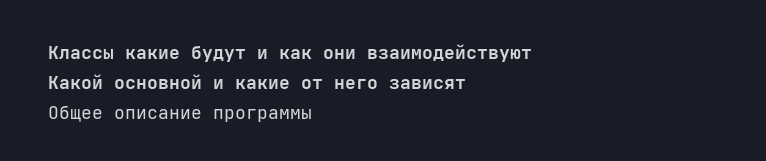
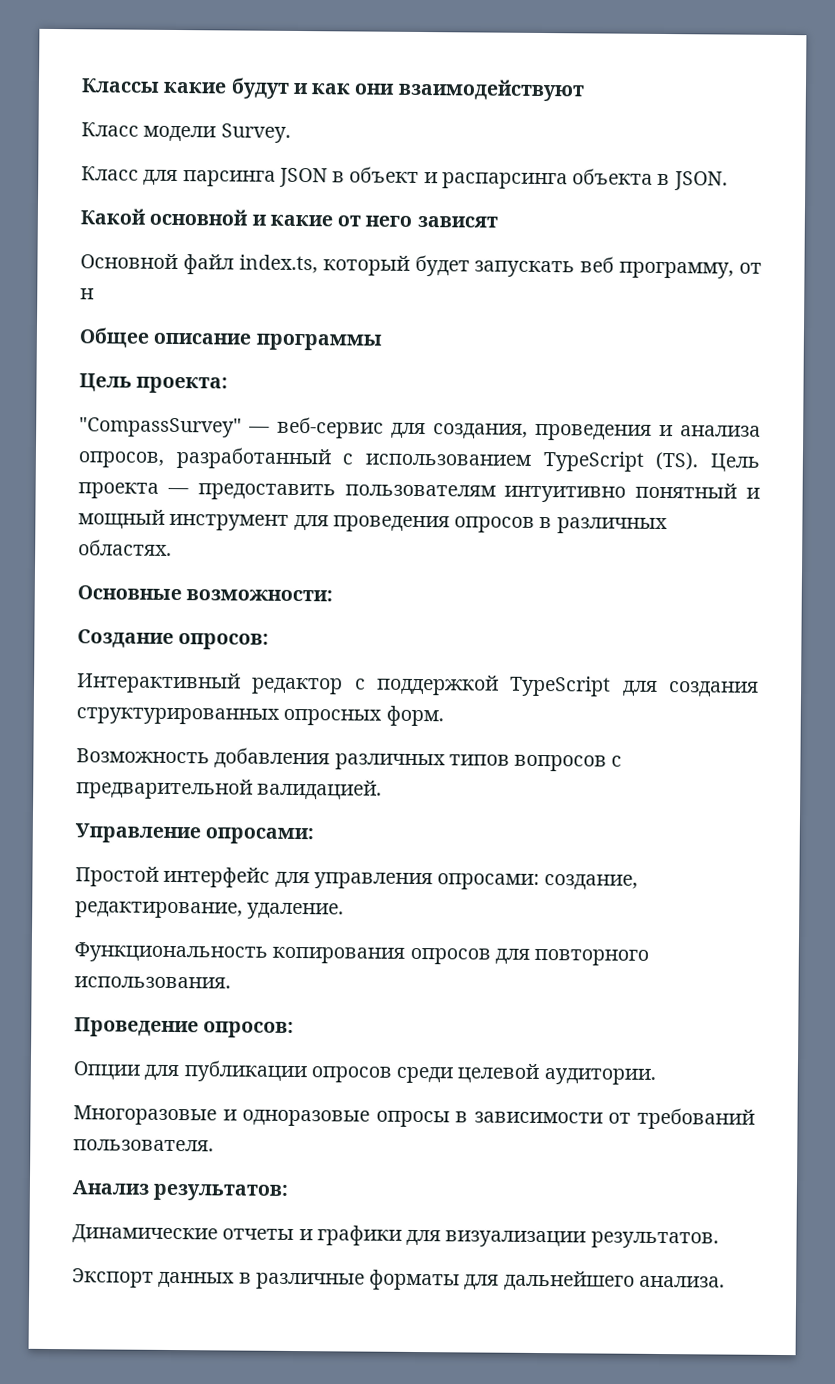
(532, 53) none -> [81,122,291,143] [81,166,728,191] // Класс модели Survey. // Класс для парсинга JSON в объект и распарсинга объекта в JSON.
[48,105,312,122] Общее описание программы -> [80,253,762,279] [80,288,94,300] [79,327,382,351] [79,373,229,394] [79,416,761,441] [78,447,760,472] [78,482,761,503] [78,509,668,535] [78,539,172,556] [77,585,334,602] [77,629,270,650] [76,672,759,697] [76,705,444,727] [76,747,623,772] [76,778,383,800] [75,823,315,845] [75,866,639,891] [75,901,345,920] [74,942,650,966] [74,976,231,989] [74,1017,295,1038] [73,1060,656,1085] [73,1105,755,1130] [73,1139,214,1152] [72,1180,289,1201] [72,1224,719,1249] [72,1268,725,1291] Основной файл index.ts, который будет запускать веб программу, от н // Общее описание программы // Цель проекта: // "CompassSurvey" — веб-сервис для создания, проведения и анализа опросов, разработанный с использованием TypeScript (TS). Цель проекта — предоставить пользователям интуитивно понятный и мощный инструмент для проведения опросов в различных областях. // Основные возможности: // Создание опросов: // Интерактивный редактор с поддержкой TypeScript для создания структурированных опросных форм. // Возможность добавления различных типов вопросов с предварительной валидацией. // Управление опросами: // Простой интерфейс для управления опросами: создание, редактирование, удаление. // Функциональность копирования опросов для повторного использования. // Проведение опросов: // Опции для публикации опросов среди целевой аудитории. // Многоразовые и одноразовые опросы в зависимости от требований пользователя. // Анализ результатов: // Динамические отчеты и графики для визуализации результатов. // Экспорт данных в различные форматы для дальнейшего анализа.

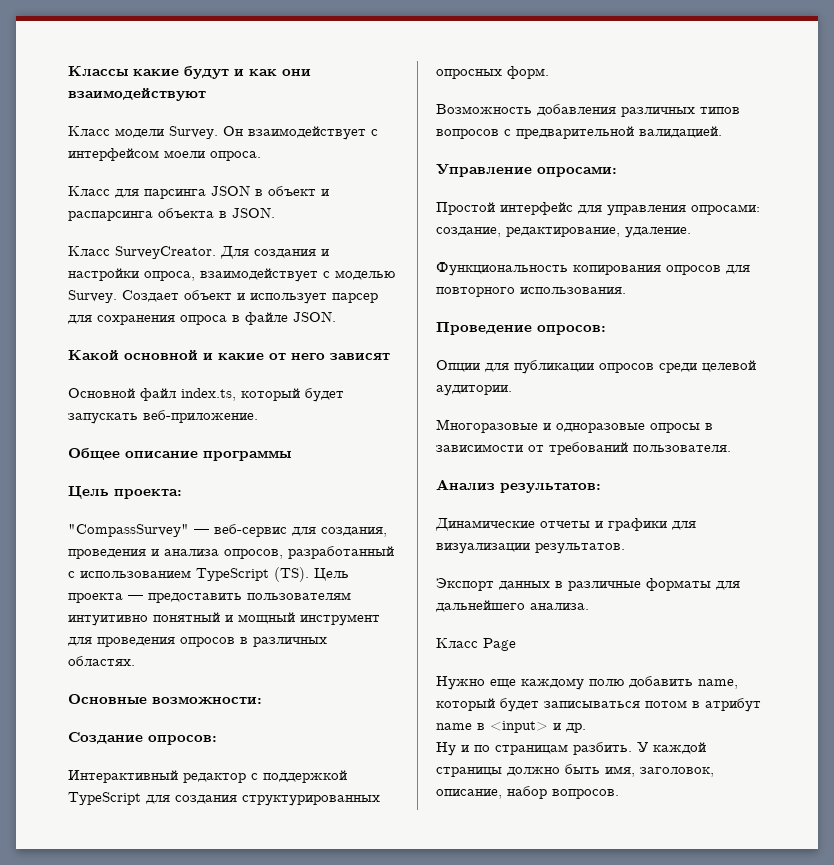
(291, 133) none -> [223,126,378,140] [68,148,261,161] Он взаимодействует с интерфейсом моели опроса.
(728, 181) none -> [68,246,329,259] [68,268,395,282] [68,290,378,304] [68,311,336,325] // Класс SurveyCreator. Для создания и настройки опроса, взаимодействует с моделью Survey. Создает объект и использует парсер для сохранения опроса в файле JSON.
[580,256,762,279] [80,288,94,300] веб программу, от н -> [143,410,258,423] веб-приложение.
(725, 1281) none -> [436,638,516,651] [436,676,738,690] [436,698,761,712] [436,721,586,733] [436,742,706,756] [436,764,714,777] [436,786,619,799] // Класс Page // Нужно еще каждому полю добавить name, который будет записываться потом в атрибут name в <input> и др. // Ну и по страницам разбить. У каждой страницы должно быть имя, заголовок, описание, набор вопросов.

